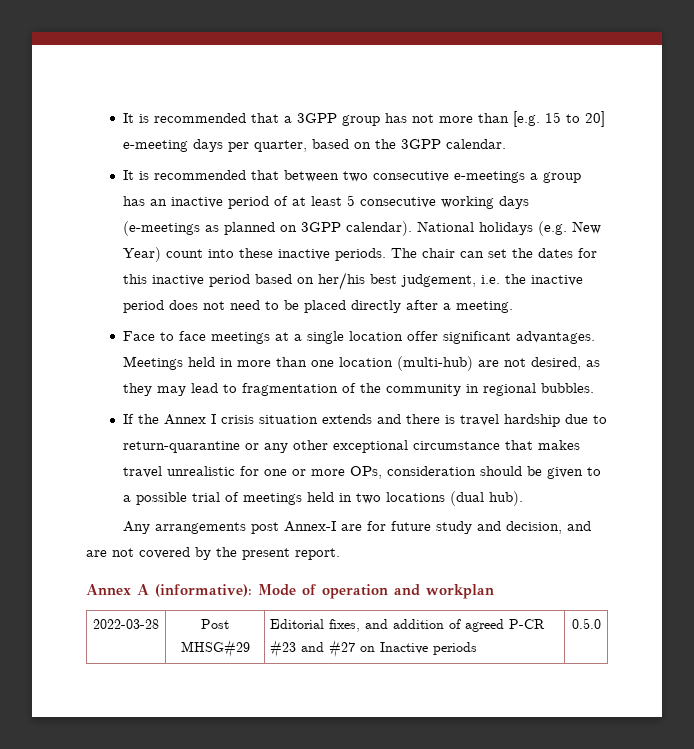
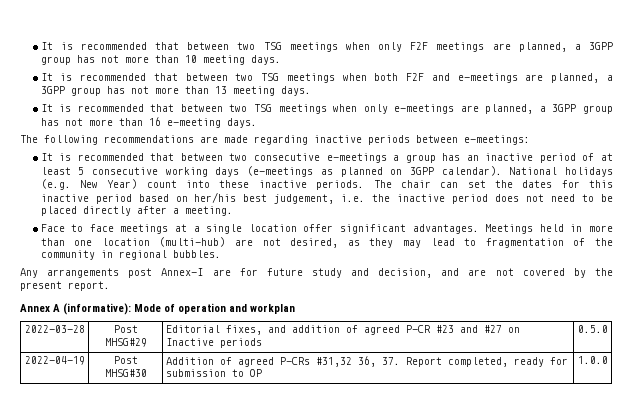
[123,111,606,127] [123,139,507,152] It is recommended that a 3GPP group has not more than [e.g. 15 to 20] e-meeting days per quarter, based on the 3GPP calendar. -> [40,42,613,52] [40,55,281,65] [40,73,614,83] [40,86,311,96] [40,104,613,114] [40,117,257,128] [20,135,530,145] It is recommended that between two TSG meetings when only F2F meetings are planned, a 3GPP group has not more than 10 meeting days. // It is recommended that between two TSG meetings when both F2F and e-meetings are planned, a 3GPP group has not more than 13 meeting days. // It is recommended that between two TSG meetings when only e-meetings are planned, a 3GPP group has not more than 16 e-meeting days. // The following recommendations are made regarding inactive periods between e-meetings:
[123,414,608,427] [123,440,581,453] [123,466,602,479] [123,491,524,506] // If the Annex I crisis situation extends and there is travel hardship due to return-quarantine or any other exceptional circumstance that makes travel unrealistic for one or more OPs, consideration should be given to a possible trial of meetings held in two locations (dual hub). -> (221, 254) none
(601, 623) none -> [24,356,85,365] [113,356,138,364] [104,369,147,377] [165,356,568,367] [165,369,262,377] [577,356,608,364] // 2022-04-19 | Post MHSG#30 | Addition of agreed P-CRs #31,32 36, 37. Report completed, ready for submission to OP | 1.0.0

